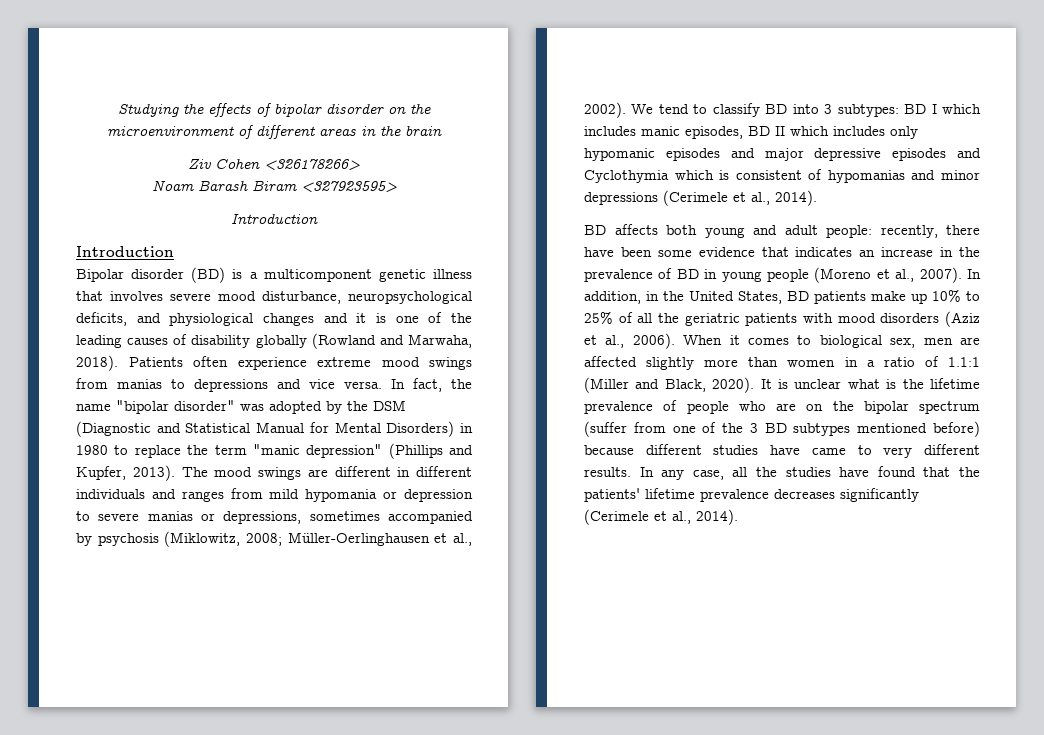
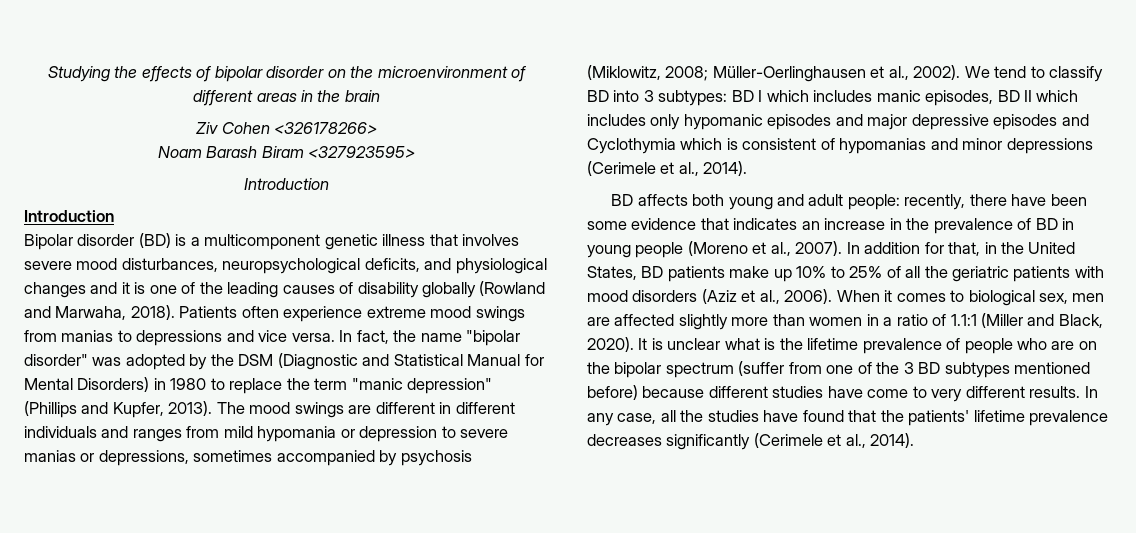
[262,291,341,304] disturbance, -> [121,258,218,272] disturbances,
[584,291,641,304] addition, -> [864,242,981,256] addition for that,
[811,448,846,455] came -> [867,389,909,398] come

